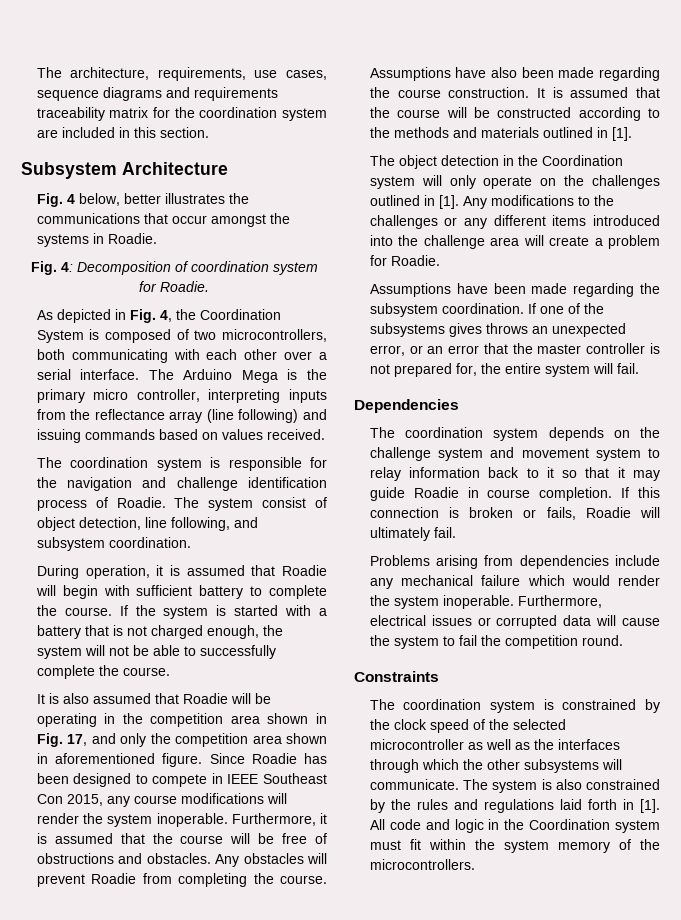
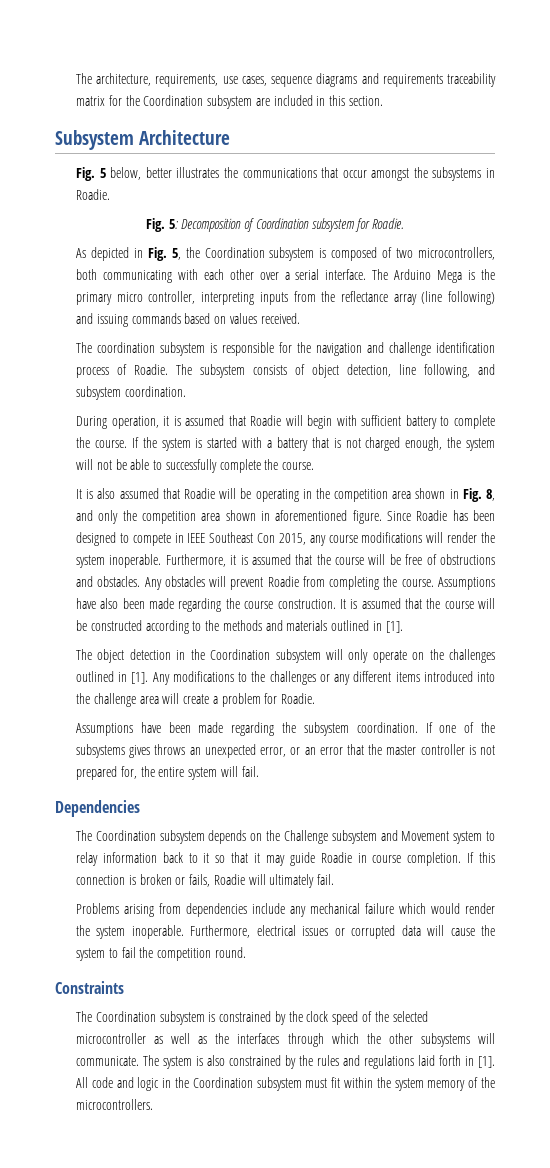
[199,107,327,121] coordination system -> [143,95,253,109] Coordination subsystem
[66,194,75,204] 4 -> [99,168,106,178] 5
[36,234,89,247] systems -> [432,167,482,181] subsystems
[60,262,73,272] 4: -> [168,219,178,229] 5:
[190,261,318,275] coordination system -> [255,218,354,232] Coordination subsystem
[159,309,281,322] [36,330,84,343] 4, the Coordination System -> [171,247,315,261] 5, the Coordination subsystem
[156,458,202,471] system -> [160,342,206,356] subsystem
[208,497,307,511] system consist -> [200,364,288,378] subsystem consists
[67,734,88,746] 17, -> [485,489,495,501] 8,
[369,176,415,189] system -> [275,649,321,663] subsystem
[405,427,539,441] coordination system -> [95,830,205,844] Coordination subsystem
[369,447,589,461] challenge system and movement -> [283,830,450,844] Challenge subsystem and Movement
[403,699,536,713] coordination system -> [95,1011,205,1025] Coordination subsystem
[615,820,660,833] system -> [256,1077,302,1091] subsystem

